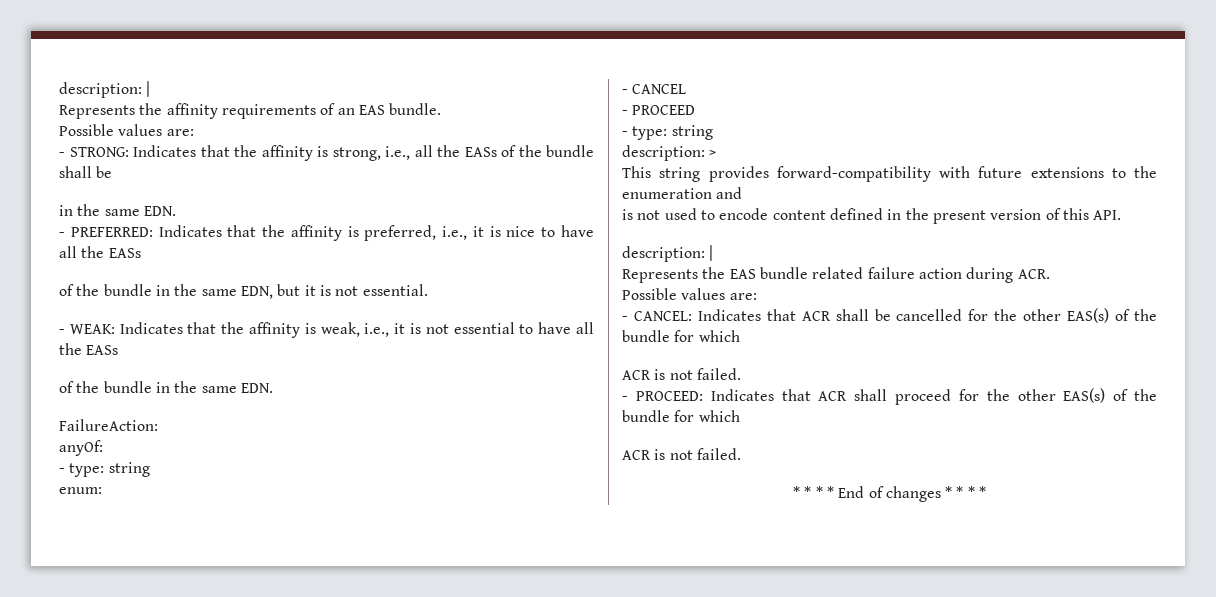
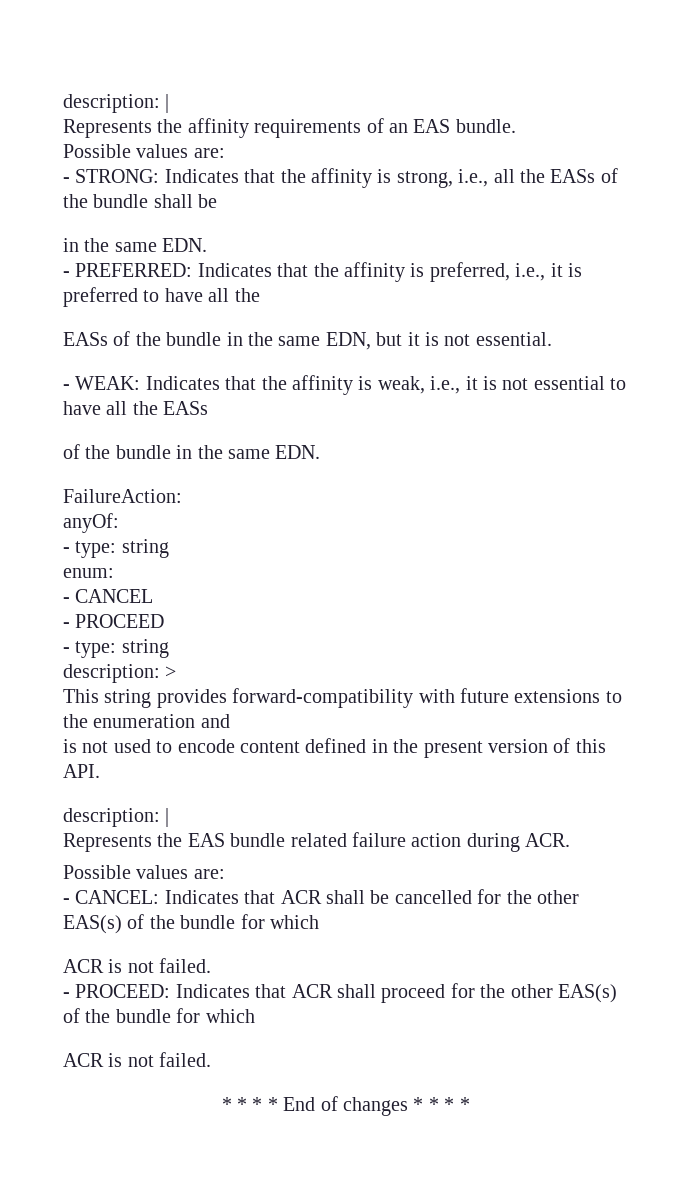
[506,225,594,237] [59,246,141,258] nice to have all the EASs // -> [63,287,260,307] [63,332,108,346] preferred to have all the // EASs

